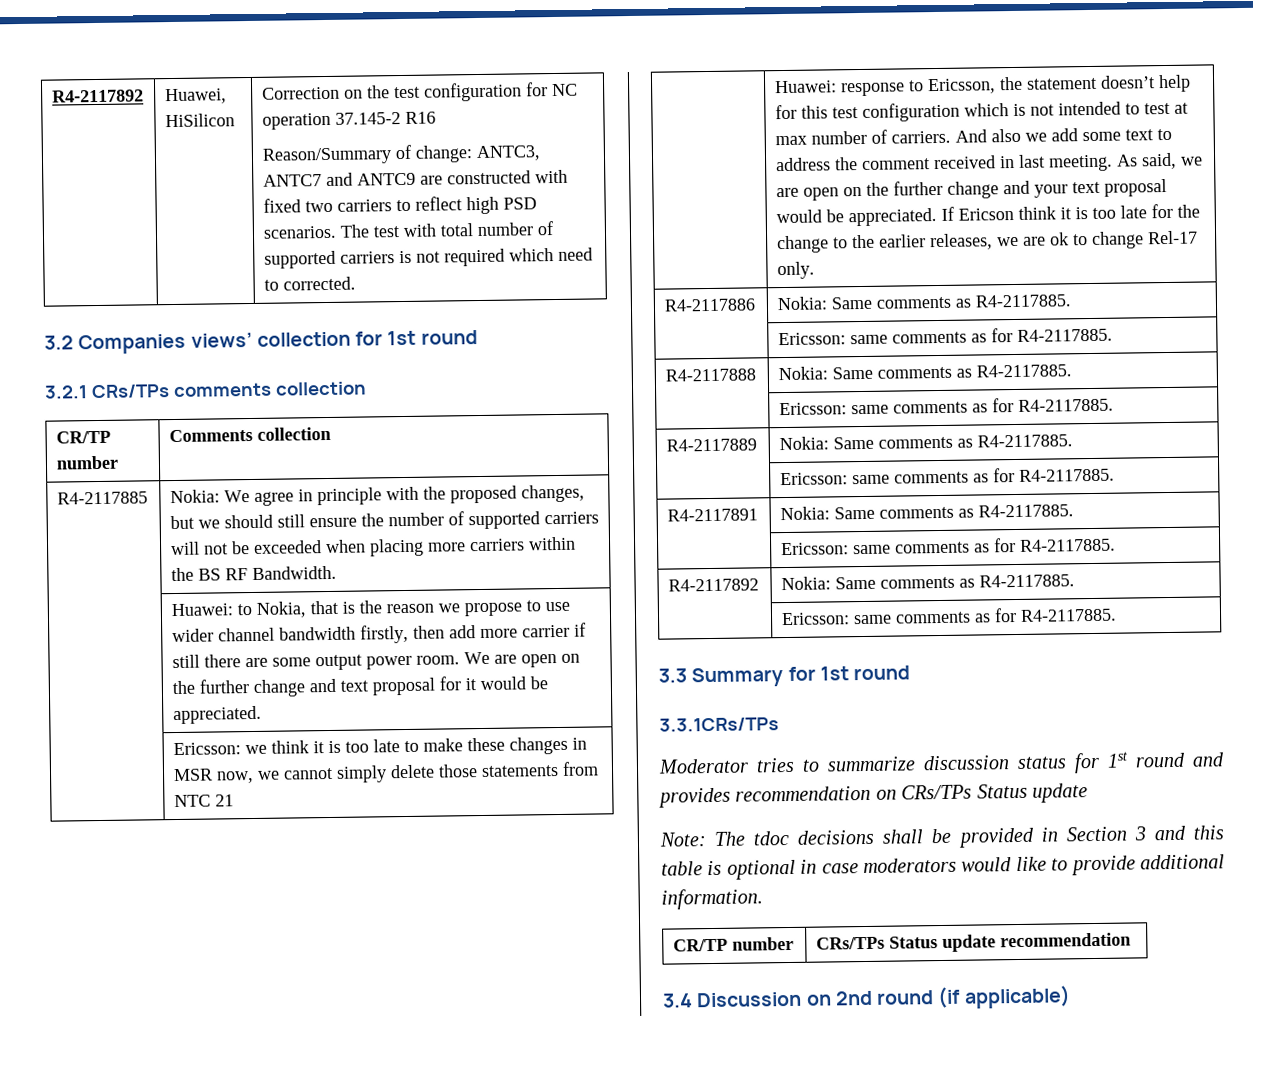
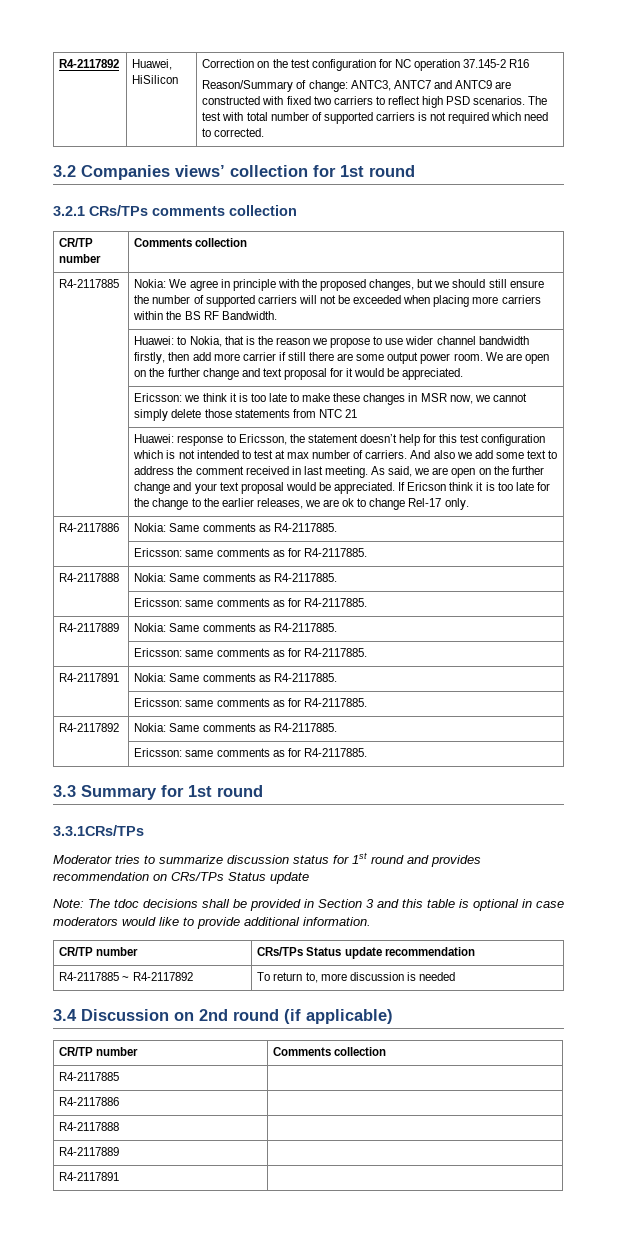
(1131, 940) none -> [59,972,193,981] [257,972,455,983] // R4-2117885 ~ R4-2117892 | To return to, more discussion is needed
(1071, 997) none -> [59,1047,139,1056] [273,1047,387,1056] [59,1072,120,1081] [59,1097,120,1106] [59,1122,120,1131] [59,1147,120,1156] [59,1172,120,1181] // CR/TP number | Comments collection // R4-2117885 | // R4-2117886 | // R4-2117888 | // R4-2117889 | // R4-2117891 |

